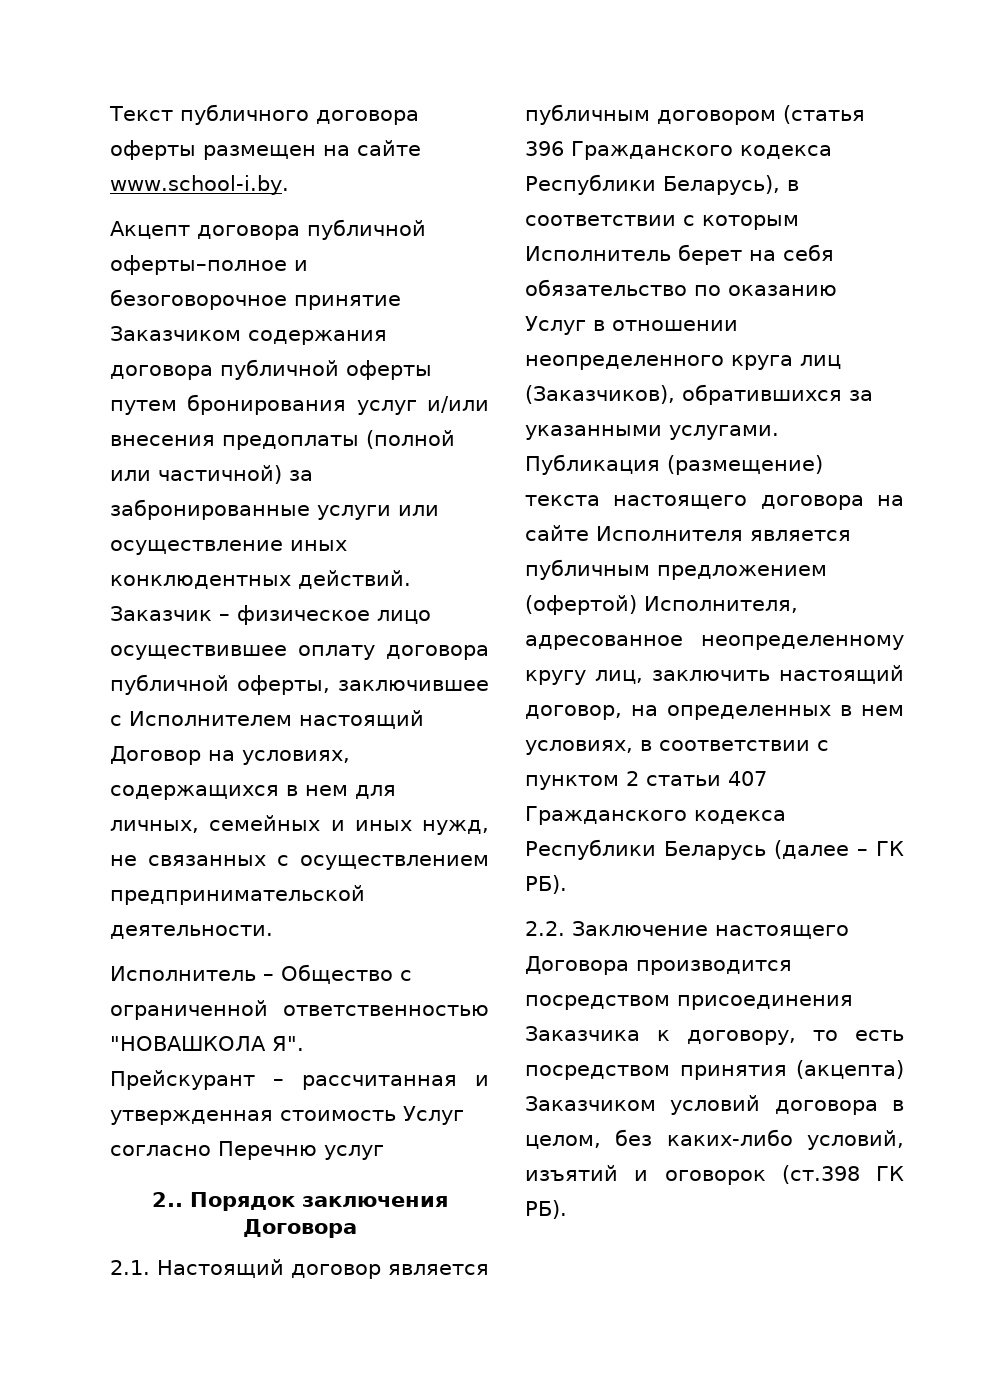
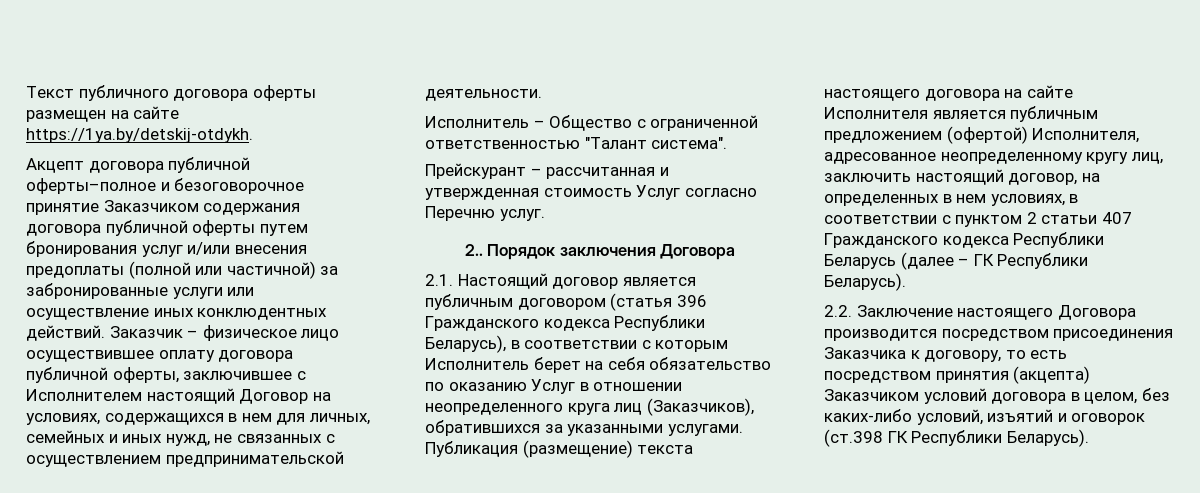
[110,175,289,195] www.school-i.by. -> [26,128,253,143] https://1ya.by/detskij-otdykh.
[110,1036,304,1051] "НОВАШКОЛА Я". -> [584,137,728,149] "Талант система".
[324,1145,384,1160] услуг -> [499,209,545,221] услуг.
[525,875,567,894] РБ). -> [997,253,1089,269] [824,273,906,291] Республики Беларусь).
[525,1200,567,1219] РБ). -> [911,429,1089,447] Республики Беларусь).

